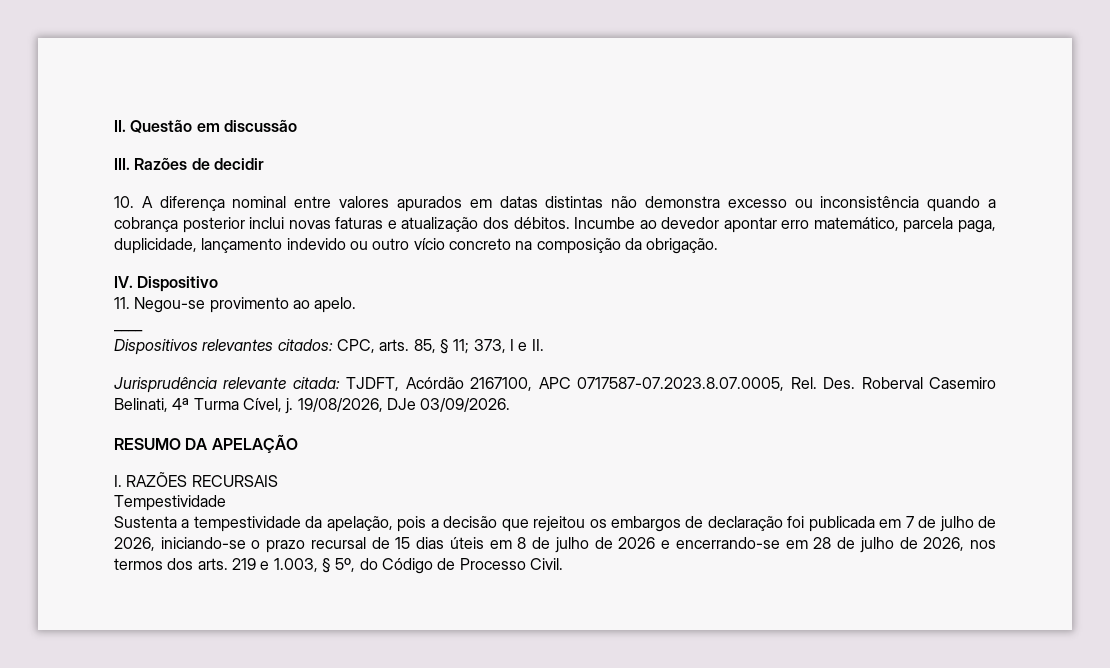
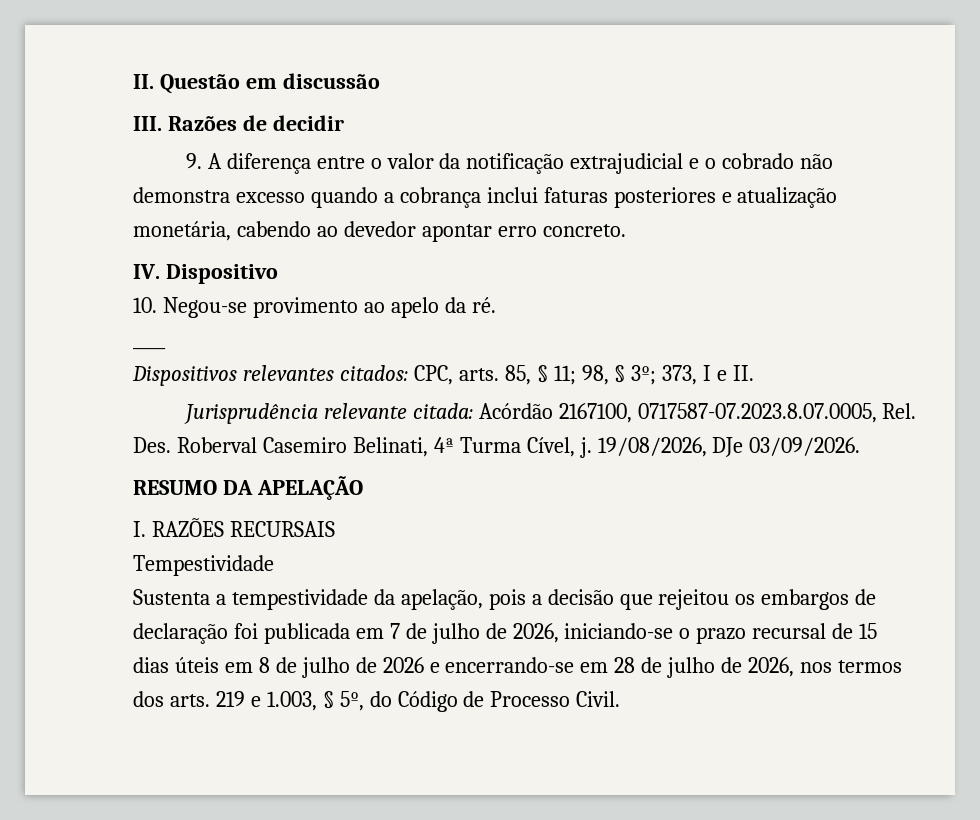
[114,196,134,208] 10. -> [185,153,202,169] 9.
[232,196,604,212] nominal entre valores apurados em datas distintas -> [316,153,795,174] entre o valor da notificação extrajudicial e o cobrado
[794,196,920,208] ou inconsistência -> (305, 197) none
[182,217,996,233] [114,238,719,254] posterior inclui novas faturas e atualização dos débitos. Incumbe ao devedor apontar erro matemático, parcela paga, duplicidade, lançamento indevido ou outro vício concreto na composição da obrigação. -> [486,187,838,208] [133,221,626,242] inclui faturas posteriores e atualização monetária, cabendo ao devedor apontar erro concreto.
[114,297,130,309] 11. -> [133,297,157,313] 10.
[314,297,357,313] apelo. -> [390,297,496,318] apelo da ré.
(470, 346) none -> [581,365,657,385] 98, § 3º;
[346,377,400,391] TJDFT, -> (473, 411) none
[538,377,571,389] APC -> (632, 413) none

